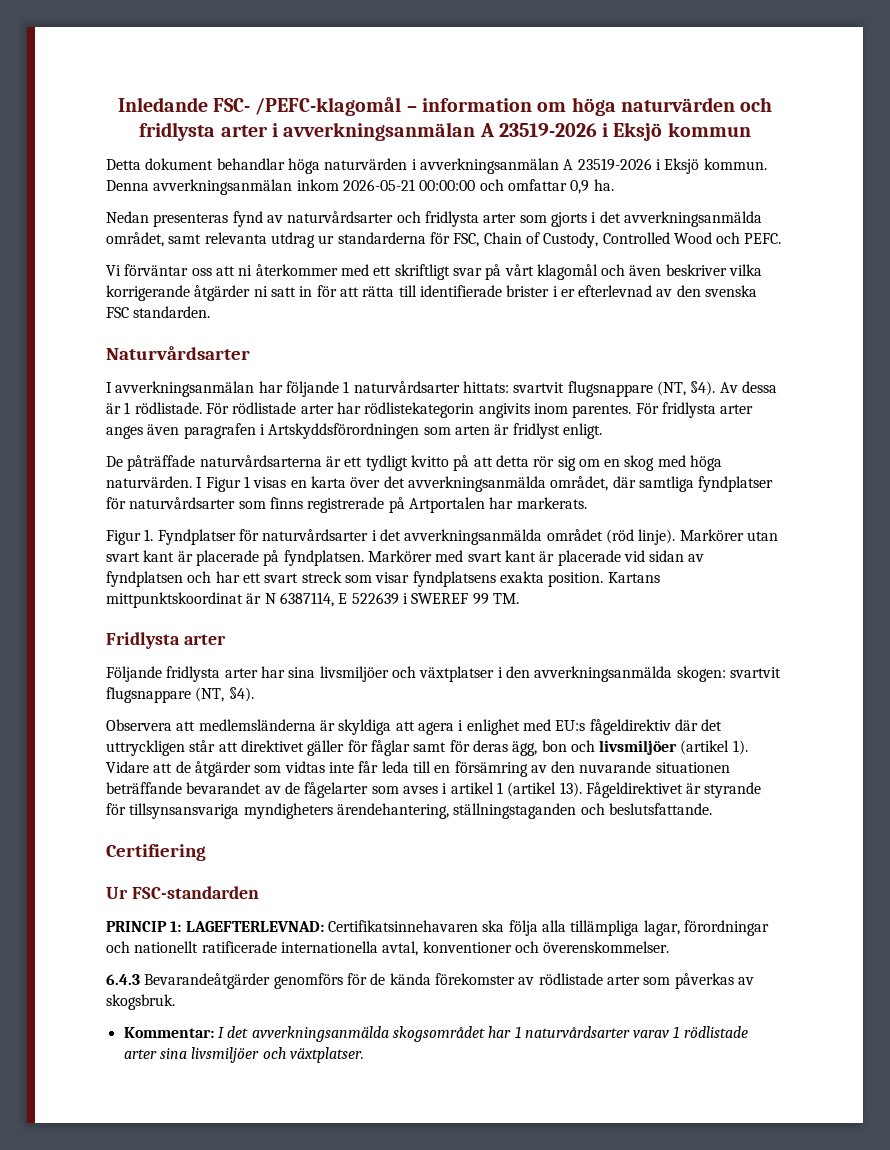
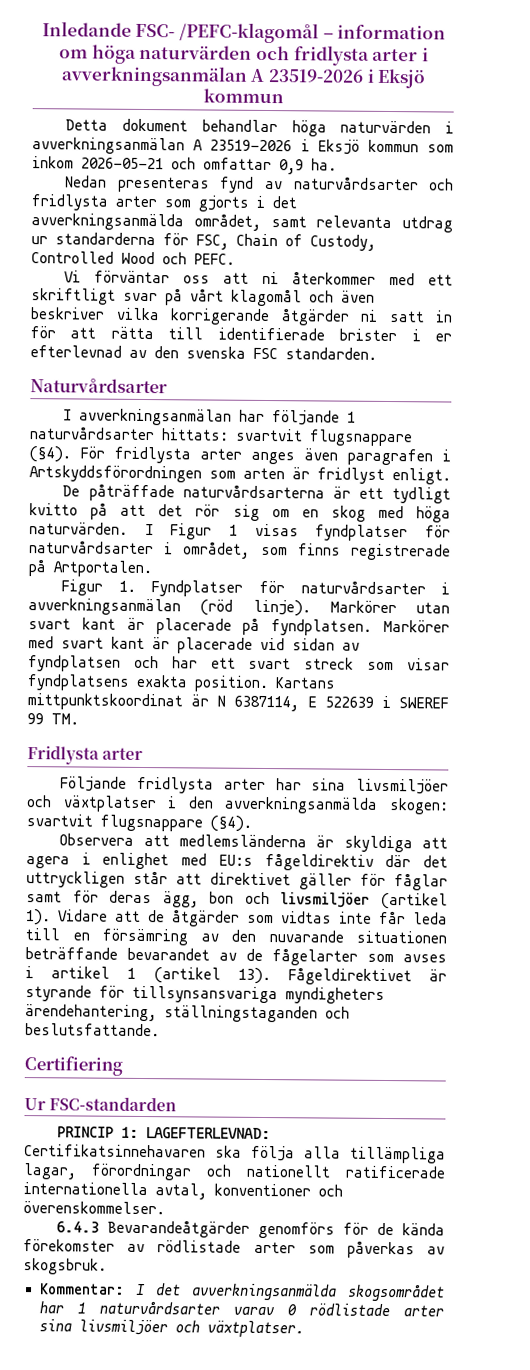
[703,158,767,170] [106,179,293,195] kommun. Denna avverkningsanmälan -> [367,139,455,153] kommun som
[419,180,476,191] 00:00:00 -> (164, 163) none
[656,381,777,396] [106,402,632,418] (NT, §4). Av dessa är 1 rödlistade. För rödlistade arter har rödlistekategorin angivits inom parentes. -> [29,446,71,463] (§4).
[495,455,529,467] detta -> [158,504,184,517] det
[290,476,694,492] en karta över det avverkningsanmälda området, där samtliga -> (299, 530) none
(236, 503) none -> [164,541,251,559] i området,
[408,497,587,513] Artportalen har markerats. -> [53,560,153,578] Artportalen.
[379,529,603,545] det avverkningsanmälda området -> [28,598,181,616] avverkningsanmälan
[195,687,254,702] (NT, §4). -> [210,815,252,832] (§4).
[673,1026,680,1038] 1 -> [286,1304,296,1316] 0

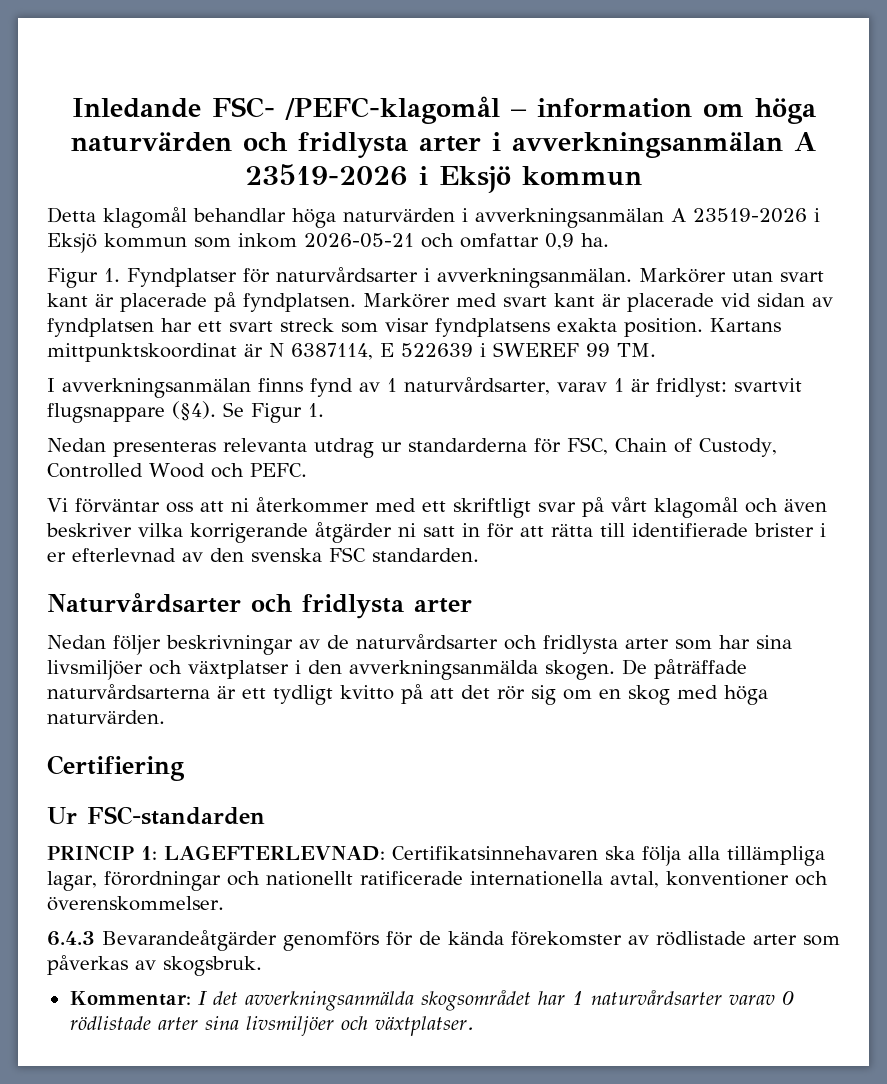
[122,118,189,132] dokument -> [103,207,187,228] klagomål
[65,175,454,193] [31,194,298,212] [31,213,307,231] Nedan presenteras fynd av naturvårdsarter och fridlysta arter som gjorts i det avverkningsanmälda området, samt -> [47,267,824,288] [47,292,833,312] [47,318,781,337] [47,342,656,362] [47,377,802,398] [47,401,324,423] [47,438,216,457] Figur 1. Fyndplatser för naturvårdsarter i avverkningsanmälan. Markörer utan svart kant är placerade på fyndplatsen. Markörer med svart kant är placerade vid sidan av fyndplatsen har ett svart streck som visar fyndplatsens exakta position. Kartans mittpunktskoordinat är N 6387114, E 522639 i SWEREF 99 TM. // I avverkningsanmälan finns fynd av 1 naturvårdsarter, varav 1 är fridlyst: svartvit flugsnappare (§4). Se Figur 1. // Nedan presenteras
[63,408,357,426] [30,426,413,447] [29,446,451,466] [29,465,451,485] // I avverkningsanmälan har följande 1 naturvårdsarter hittats: svartvit flugsnappare (§4). För fridlysta arter anges även paragrafen i Artskyddsförordningen som arten är fridlyst enligt. // -> [251,594,472,619] [47,634,792,655] [47,660,615,680] och fridlysta arter // Nedan följer beskrivningar av de naturvårdsarter och fridlysta arter som har sina livsmiljöer och växtplatser i den avverkningsanmälda skogen.
[144,523,451,542] [29,540,451,561] [28,559,153,578] [61,579,450,597] [28,598,450,617] [28,617,450,636] [28,636,360,654] [28,655,450,672] [27,674,336,693] [27,693,450,712] [27,713,79,725] [27,745,144,765] [60,776,449,795] [26,795,449,815] [26,814,252,832] [59,833,448,853] [26,852,449,871] [26,870,448,891] [26,890,448,910] [26,909,448,927] [25,928,447,946] [25,947,447,966] [25,966,447,986] [25,985,385,1004] [25,1004,350,1023] [25,1023,160,1037] I Figur 1 visas fyndplatser för naturvårdsarter i området, som finns registrerade på Artportalen. // Figur 1. Fyndplatser för naturvårdsarter i avverkningsanmälan (röd linje). Markörer utan svart kant är placerade på fyndplatsen. Markörer med svart kant är placerade vid sidan av fyndplatsen och har ett svart streck som visar fyndplatsens exakta position. Kartans mittpunktskoordinat är N 6387114, E 522639 i SWEREF 99 TM. // Fridlysta arter // Följande fridlysta arter har sina livsmiljöer och växtplatser i den avverkningsanmälda skogen: svartvit flugsnappare (§4). // Observera att medlemsländerna är skyldiga att agera i enlighet med EU:s fågeldirektiv där det uttryckligen står att direktivet gäller för fåglar samt för deras ägg, bon och livsmiljöer (artikel 1). Vidare att de åtgärder som vidtas inte får leda till en försämring av den nuvarande situationen beträffande bevarandet av de fågelarter som avses i artikel 1 (artikel 13). Fågeldirektivet är styrande för tillsynsansvariga myndigheters ärendehantering, ställningstaganden och beslutsfattande. -> (165, 717) none

